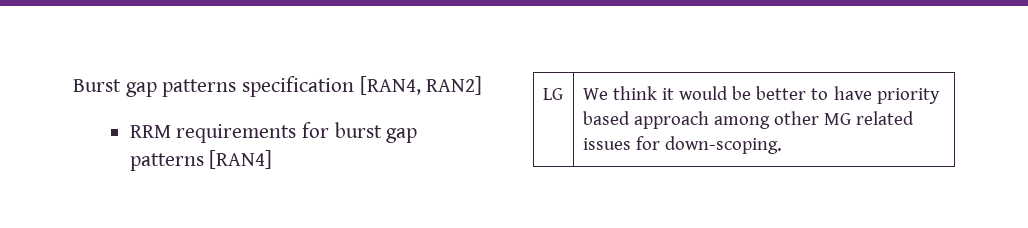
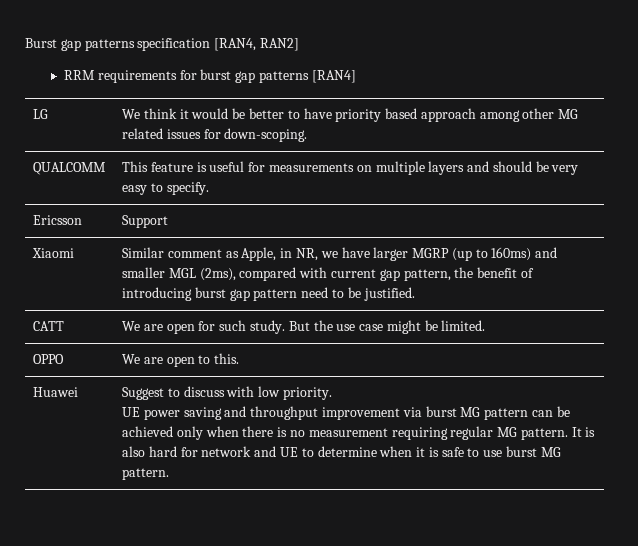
(782, 145) none -> [33,162,107,175] [122,161,579,175] [122,182,209,195] [33,215,83,225] [122,215,169,228] [32,248,75,258] [122,247,558,261] [122,267,534,281] [122,287,415,301] [33,321,65,331] [122,320,486,334] [33,354,65,364] [122,353,240,367] [33,387,79,397] [122,386,332,400] [122,406,570,420] [122,426,596,440] [122,446,561,457] [122,468,170,480] // QUALCOMM | This feature is useful for measurements on multiple layers and should be very easy to specify. // Ericsson | Support // Xiaomi | Similar comment as Apple, in NR, we have larger MGRP (up to 160ms) and smaller MGL (2ms), compared with current gap pattern, the benefit of introducing burst gap pattern need to be justified. // CATT | We are open for such study. But the use case might be limited. // OPPO | We are open to this. // Huawei | Suggest to discuss with low priority. // UE power saving and throughput improvement via burst MG pattern can be achieved only when there is no measurement requiring regular MG pattern. It is also hard for network and UE to determine when it is safe to use burst MG pattern.

